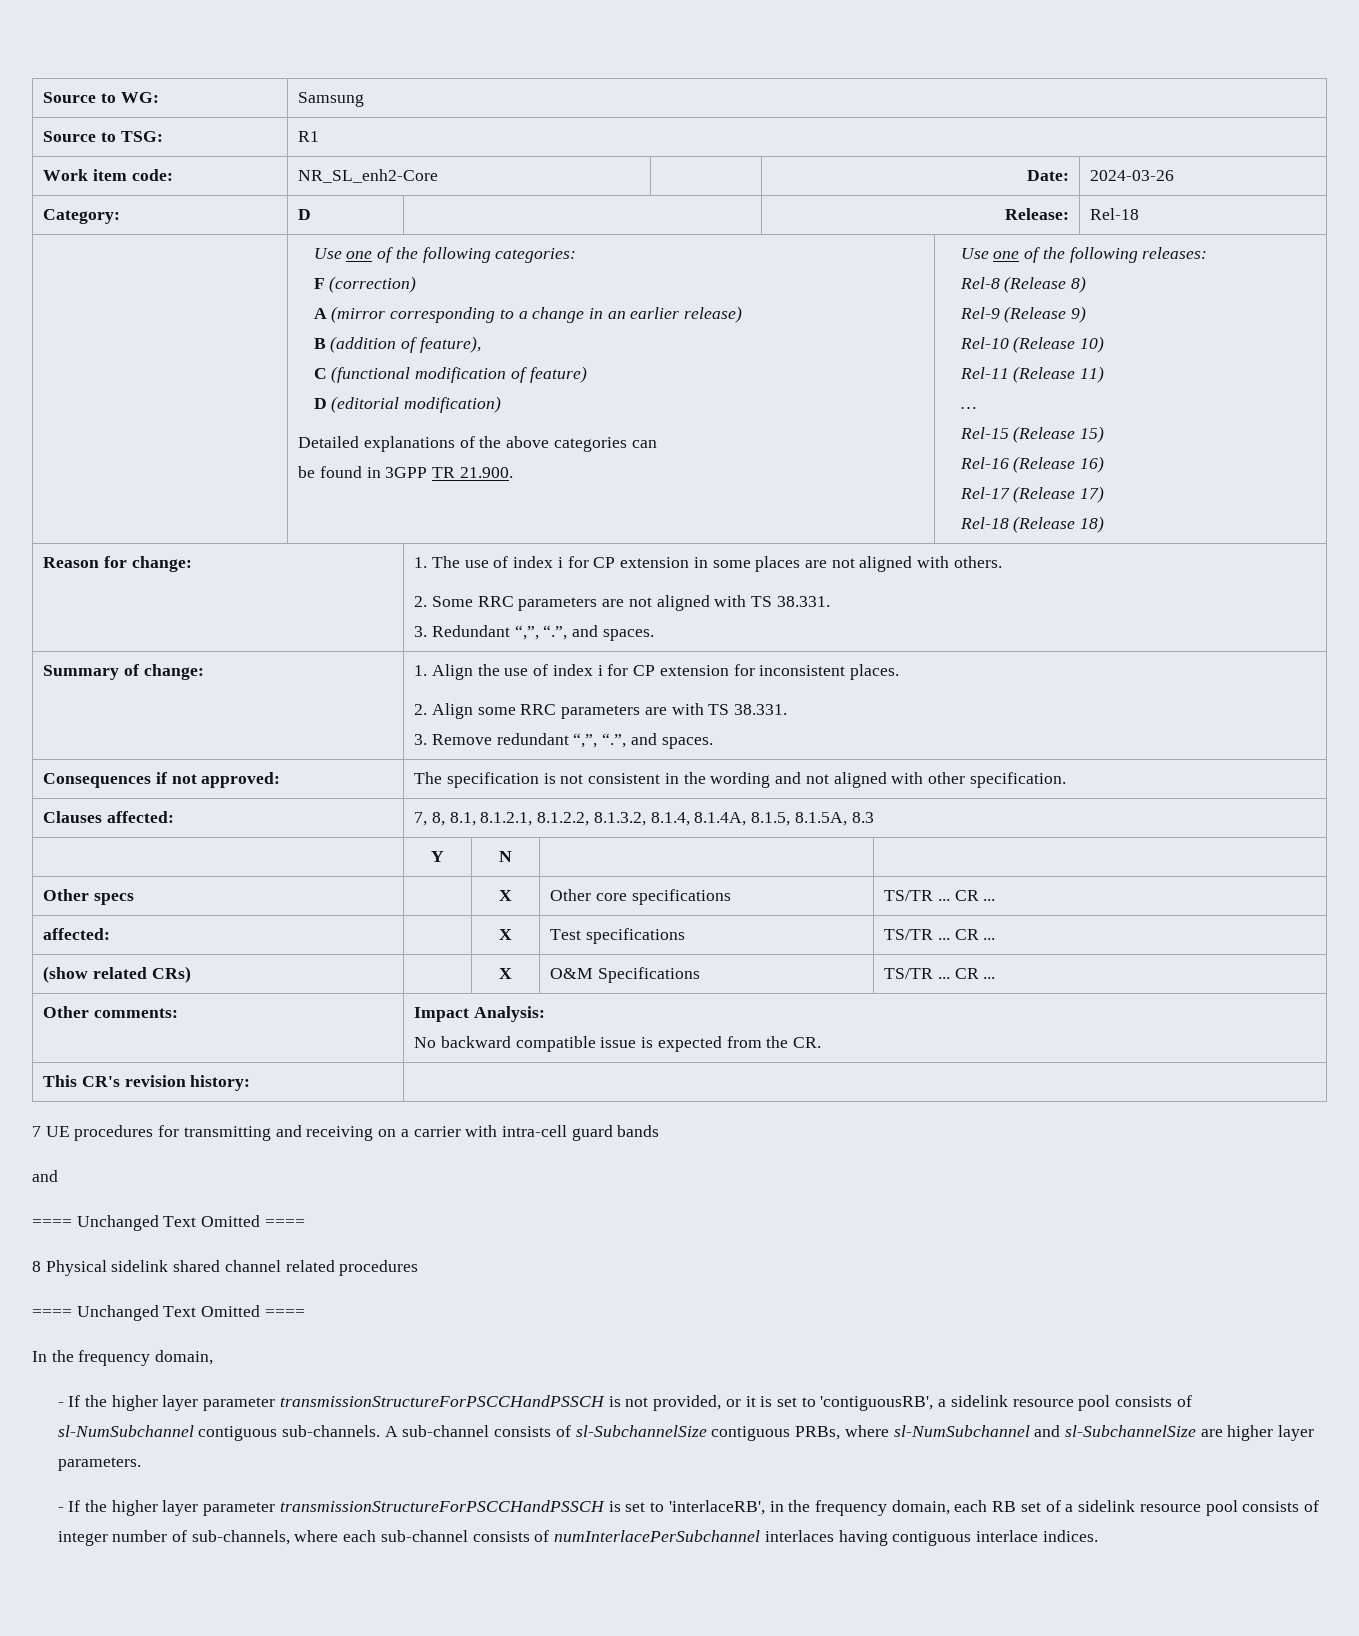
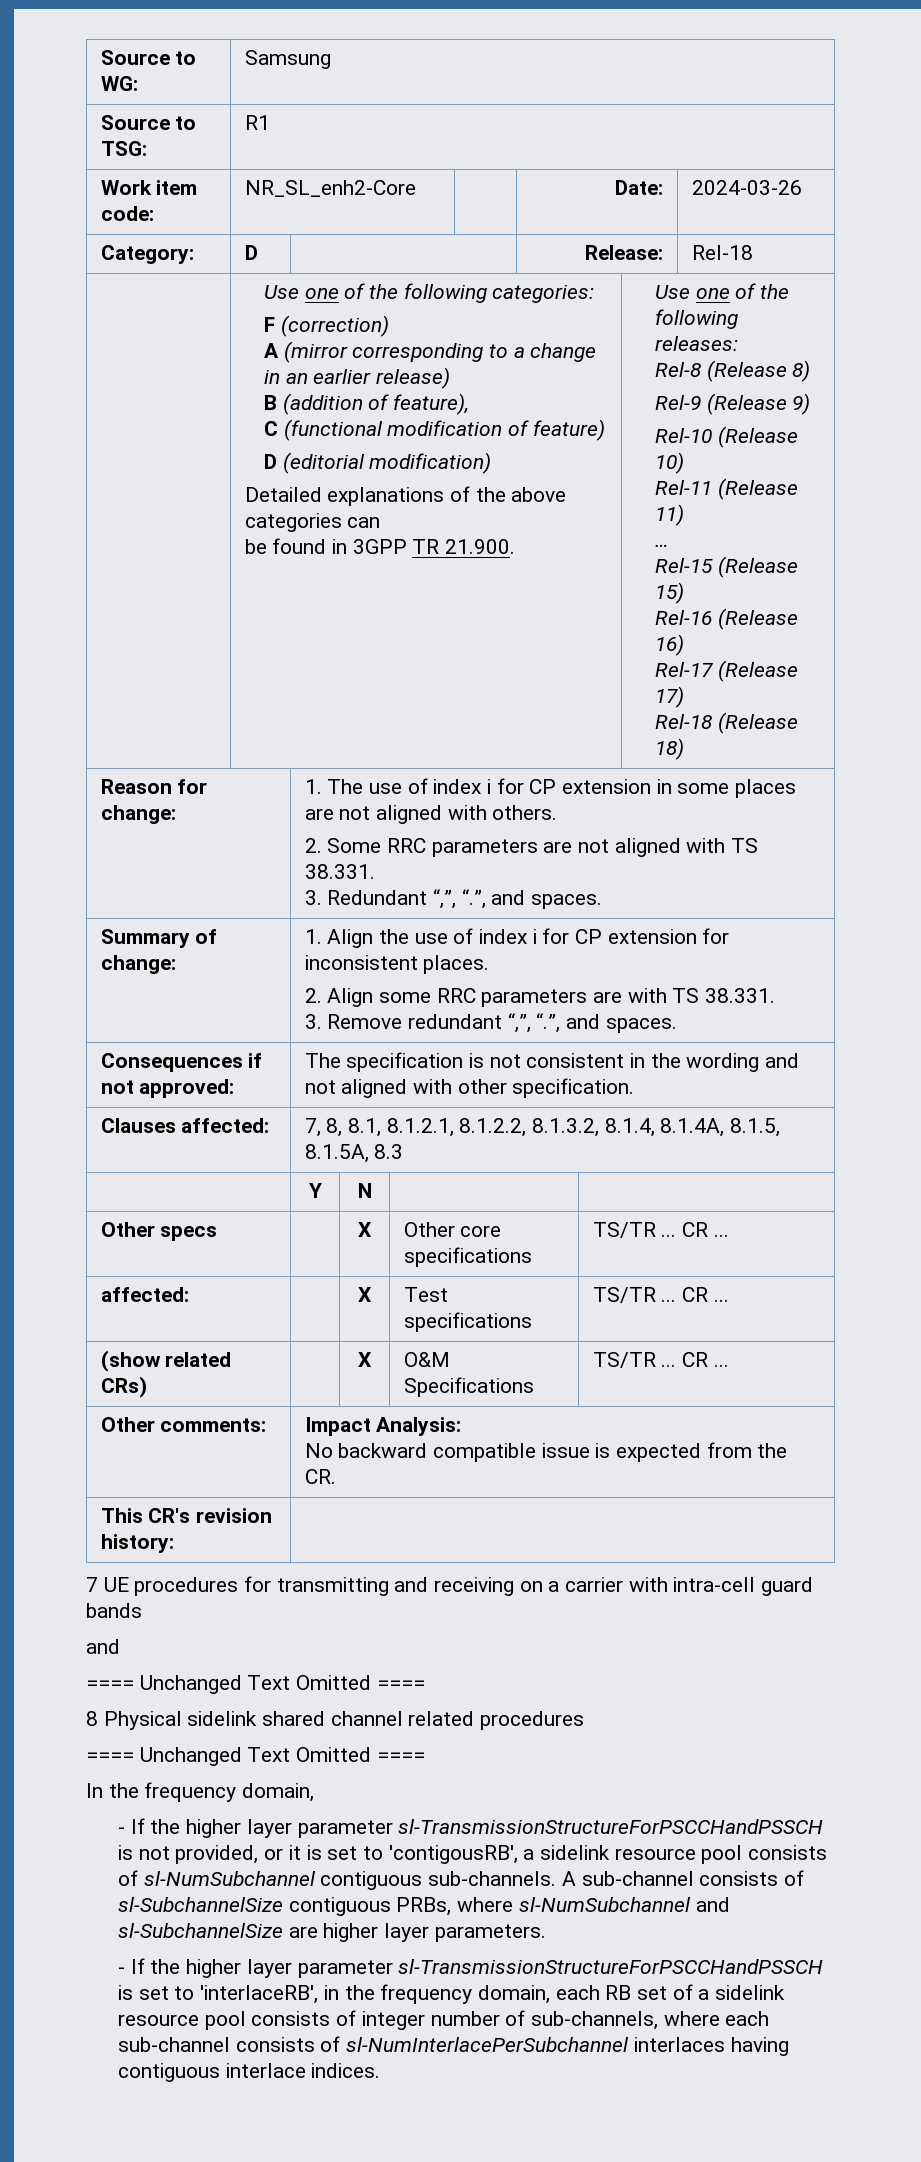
[279,1395,605,1407] transmissionStructureForPSCCHandPSSCH -> [398,1819,824,1834] sl-TransmissionStructureForPSCCHandPSSCH
[820,1396,934,1411] 'contiguousRB', -> [388,1845,518,1864] 'contigousRB',
[279,1500,605,1512] transmissionStructureForPSCCHandPSSCH -> [398,1959,824,1974] sl-TransmissionStructureForPSCCHandPSSCH
[554,1530,761,1542] numInterlacePerSubchannel -> [346,2037,630,2052] sl-NumInterlacePerSubchannel

